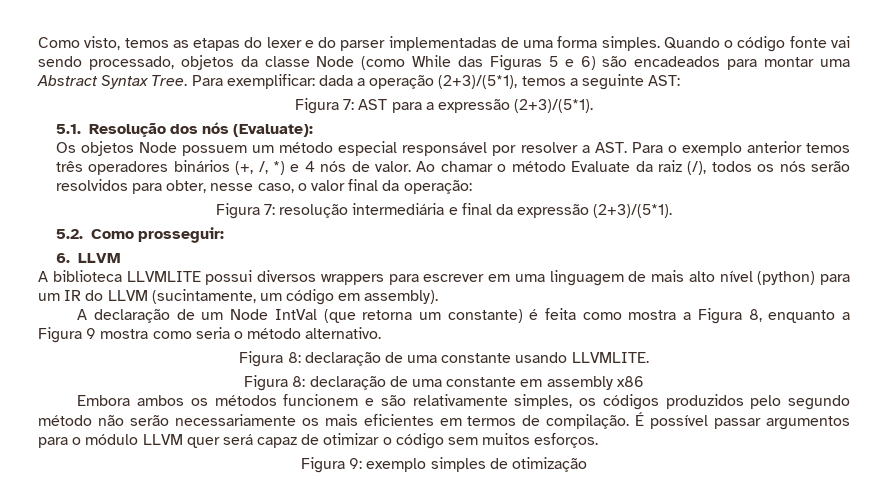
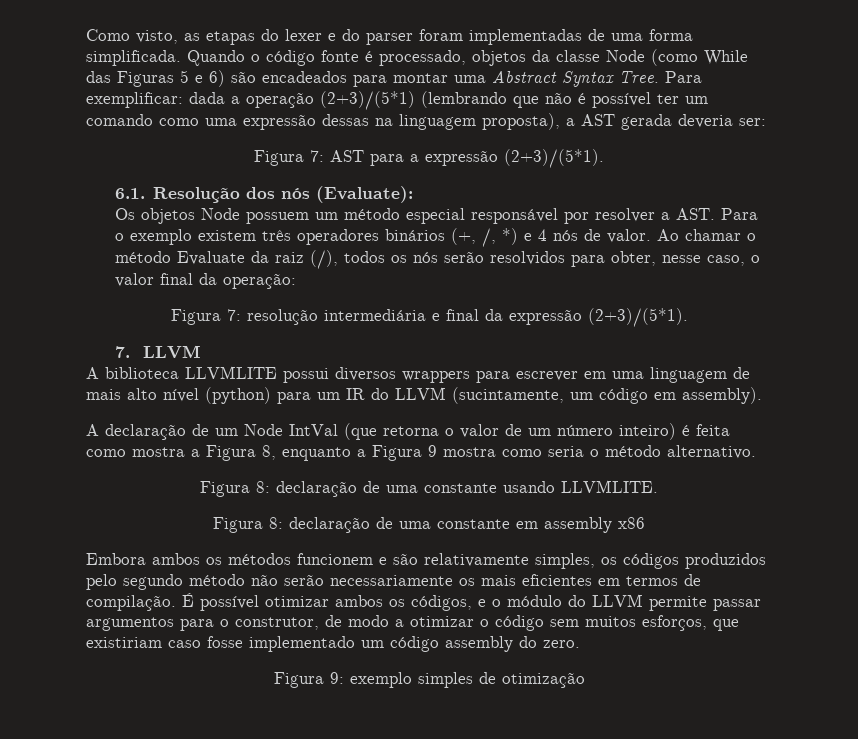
[124,38,169,48] temos -> (178, 37) none
(386, 45) none -> [419,29,463,41] foram
[601,36,660,51] simples. -> [86,50,181,66] simplificada.
[831,36,851,48] [38,56,82,67] vai sendo -> [365,51,373,62] é
[438,74,681,90] (2+3)/(5*1), temos a seguinte AST: -> [320,91,708,110] [86,113,766,130] (2+3)/(5*1) (lembrando que não é possível ter um comando como uma expressão dessas na linguagem proposta), a AST gerada deveria ser:
[55,124,81,134] 5.1. -> [114,188,145,199] 6.1.
[746,141,850,153] anterior temos -> [197,230,256,241] existem
[55,227,224,243] [55,253,70,263] 5.2. Como prosseguir: // 6. -> [114,346,130,358] 7.
[418,309,523,323] um constante) -> [445,423,676,440] o valor de um número inteiro)
[714,416,851,430] [38,434,320,448] passar argumentos para o módulo LLVM quer será capaz de -> [265,594,761,611] [86,615,404,631] otimizar ambos os códigos, e o módulo do LLVM permite passar argumentos para o construtor, de modo a
[534,433,599,448] esforços. -> [642,615,739,631] [86,636,580,652] esforços, que existiriam caso fosse implementado um código assembly do zero.

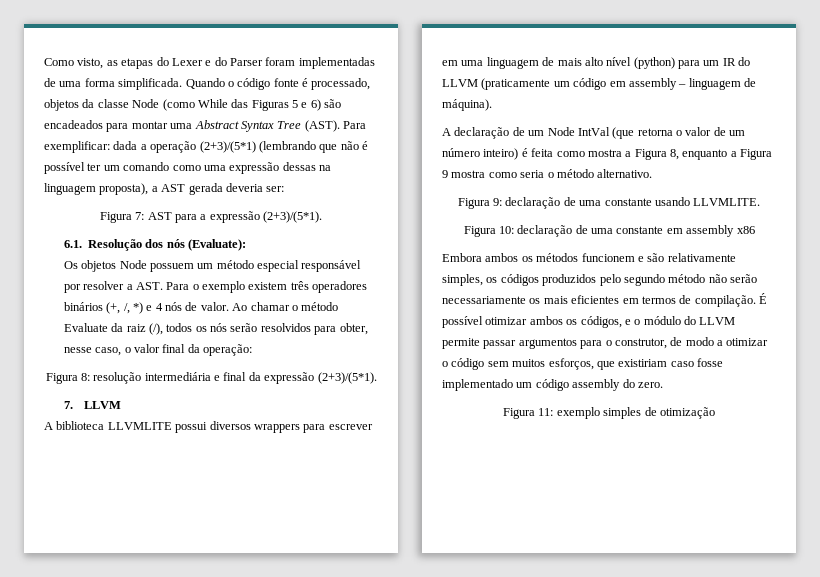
[285,29,322,41] lexer -> [171,58,203,66] Lexer
[366,33,413,45] parser -> [230,58,263,66] Parser
[619,71,659,83] Tree. -> [277,120,340,132] Tree (AST).
[226,309,241,321] 7: -> [80,373,90,381] 8:
[452,387,564,404] (sucintamente, -> [481,78,551,90] (praticamente
[682,387,762,404] assembly). -> [628,78,756,90] [442,99,492,111] assembly – linguagem de máquina).
[256,481,270,493] 8: -> [493,198,503,206] 9:
[269,517,283,529] 8: -> [498,226,514,234] 10:
[329,672,344,684] 9: -> [538,408,554,416] 11:

